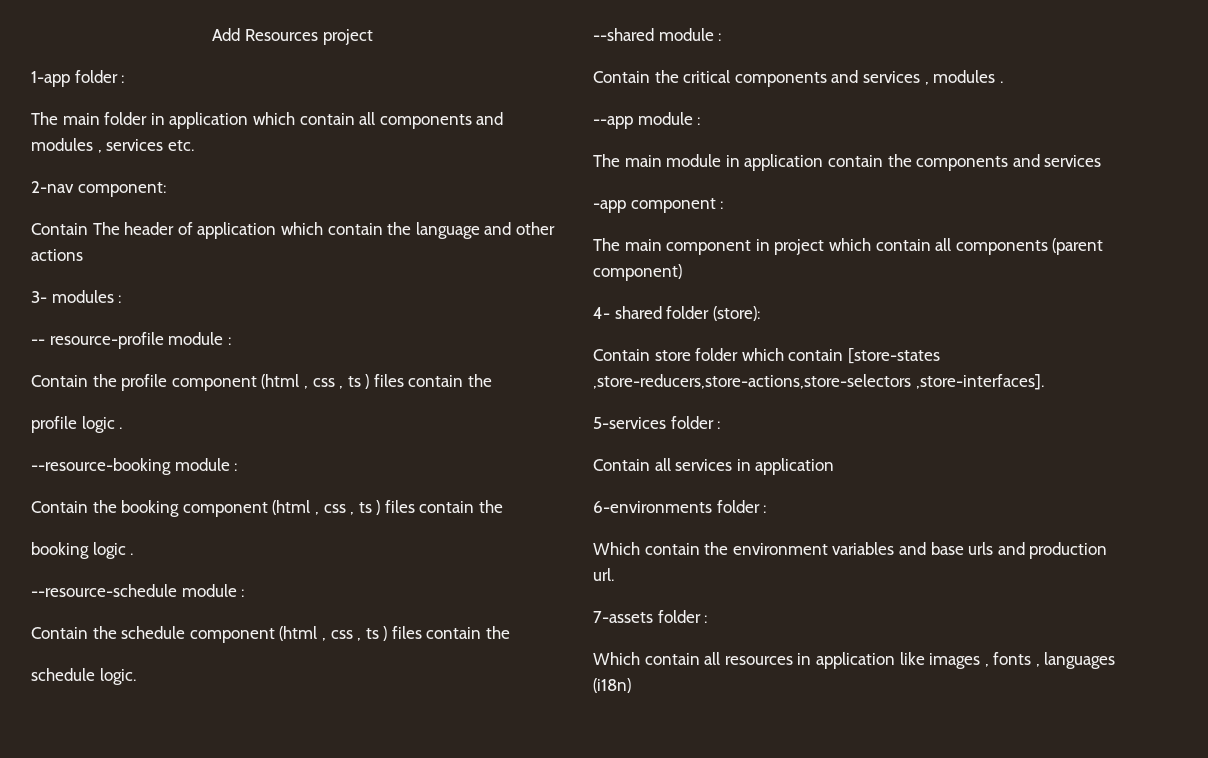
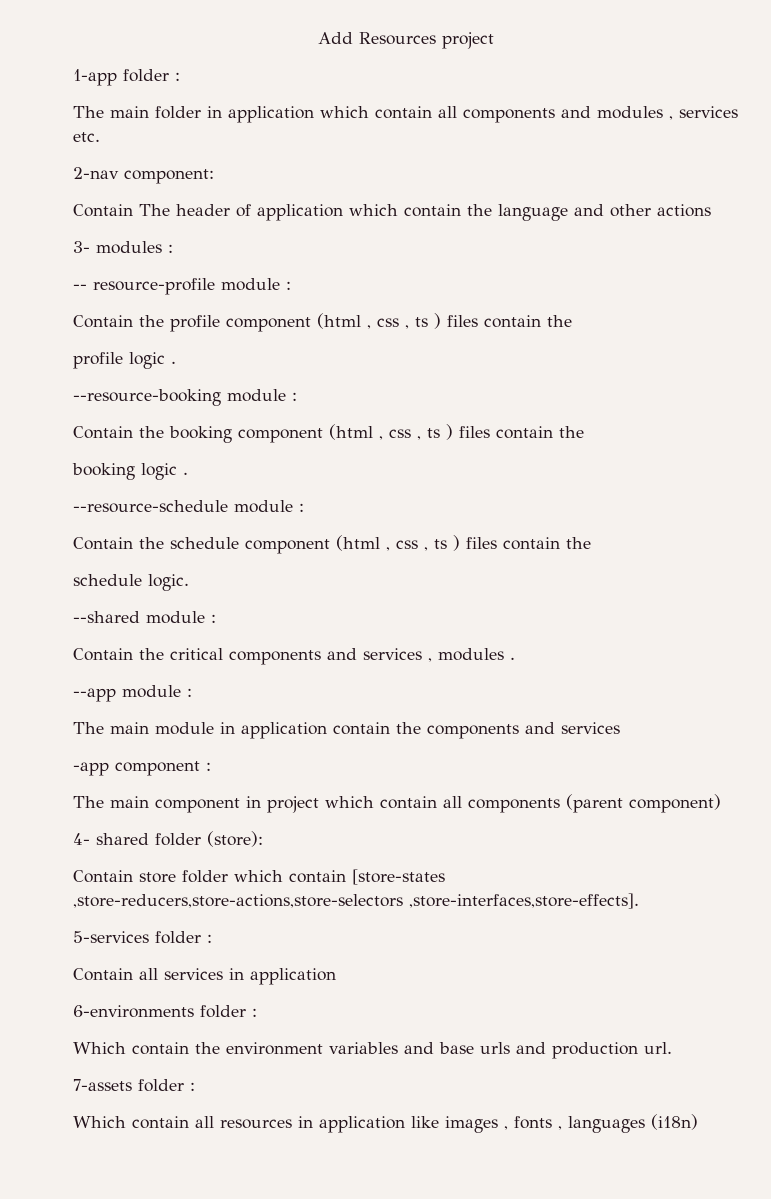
[915,374,1044,390] ,store-interfaces]. -> [409,893,639,909] ,store-interfaces,store-effects].

